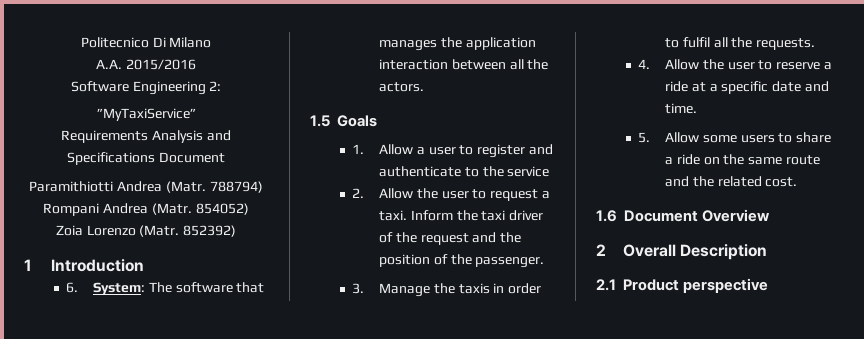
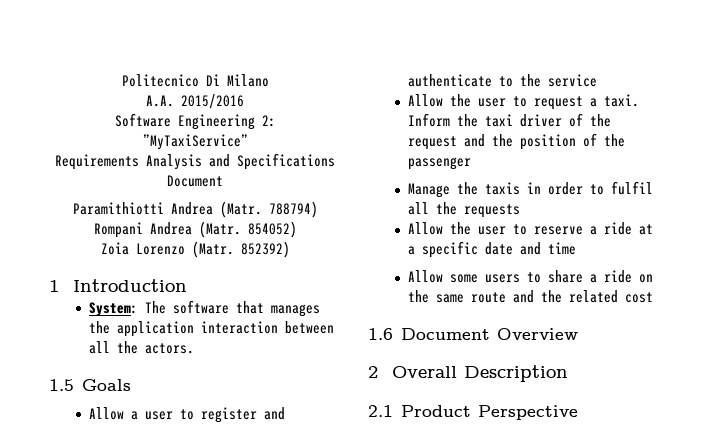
[66,282,79,293] 6. -> (187, 285) none
[352,144,365,154] 1. -> (131, 385) none
[352,188,365,198] 2. -> (598, 80) none
[475,257,545,268] [352,283,365,294] passenger. // 3. -> [408,157,472,170] passenger //
[756,38,816,50] [638,59,651,69] requests. // 4. -> [464,204,521,218] requests //
[665,103,698,114] [638,132,651,143] time. // 5. -> [548,242,577,255] time //
[765,177,798,187] cost. -> [625,292,654,303] cost
[683,278,769,293] perspective -> [477,405,578,420] Perspective

